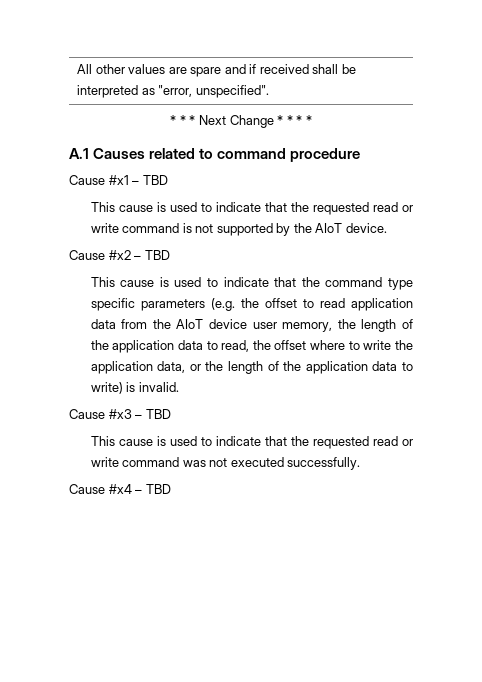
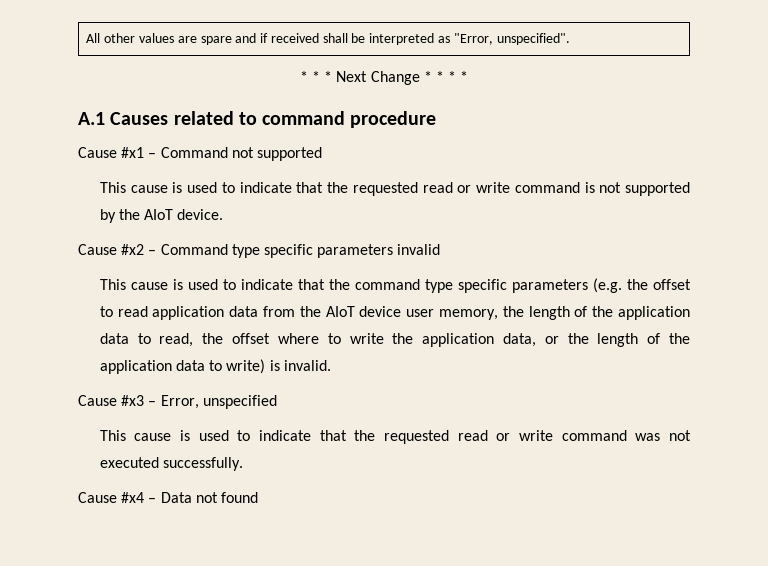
[158,85,193,97] "error, -> [453,33,493,45] "Error,
[142,175,168,185] TBD -> [160,147,322,161] Command not supported
[144,250,170,260] TBD -> [160,244,441,258] Command type specific parameters invalid
[145,409,171,419] TBD -> [160,395,277,409] Error, unspecified
[145,484,171,494] TBD -> [160,492,258,503] Data not found

